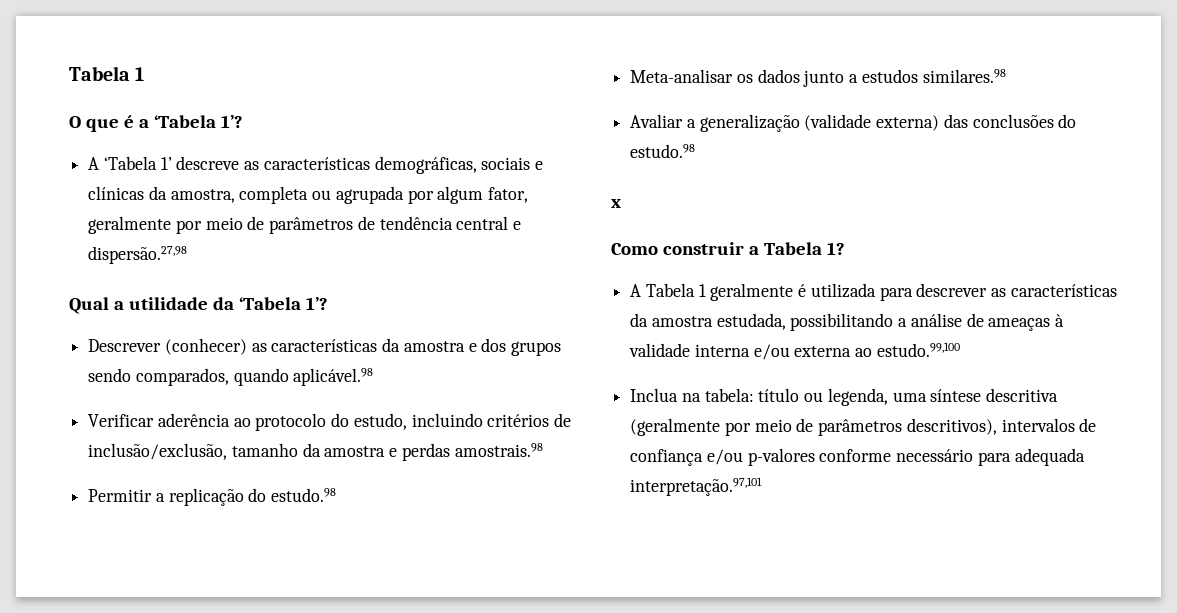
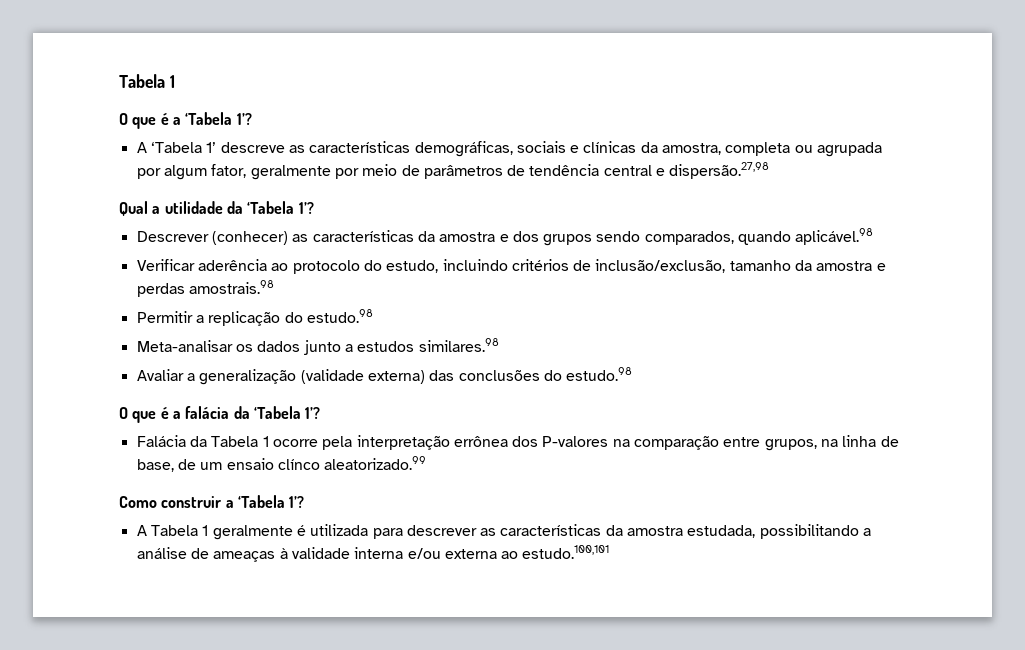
[611,199,621,208] x -> [119,406,321,423] [136,435,899,451] [136,456,427,472] O que é a falácia da ‘Tabela 1’? // Falácia da Tabela 1 ocorre pela interpretação errônea dos P-valores na comparação entre grupos, na linha de base, de um ensaio clínco aleatorizado.99
[763,242,845,255] Tabela 1? -> [237,495,305,508] ‘Tabela 1’?
[876,342,960,357] [630,388,1059,406] [630,418,1097,436] [630,448,1085,466] [630,477,763,496] estudo.99,100 // Inclua na tabela: título ou legenda, uma síntese descritiva (geralmente por meio de parâmetros descritivos), intervalos de confiança e/ou p-valores conforme necessário para adequada interpretação.97,101 -> [522,545,610,559] estudo.100,101

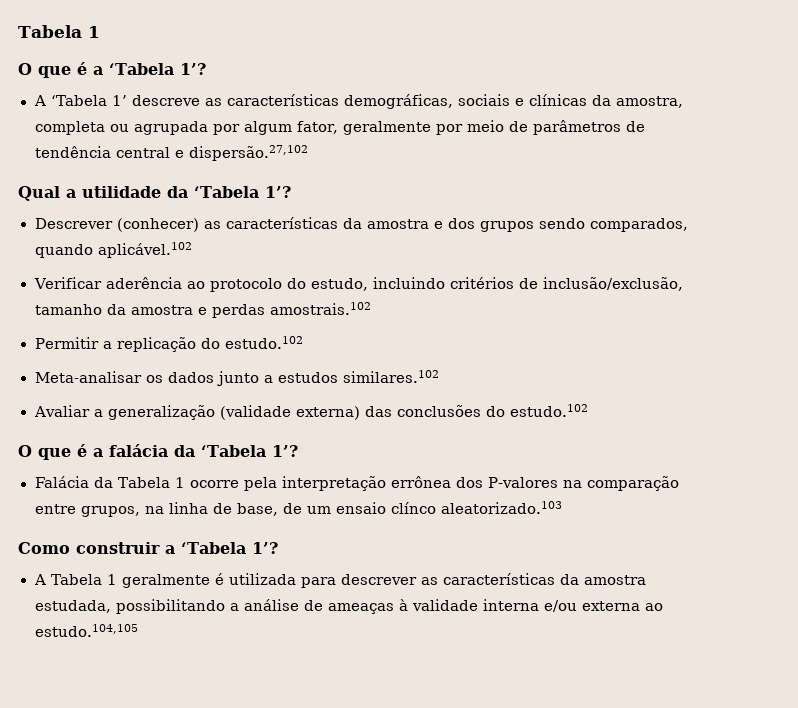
[669,162,770,179] dispersão.27,98 -> [188,145,308,161] dispersão.27,102
[795,228,874,245] aplicável.98 -> [97,242,192,258] aplicável.102
[188,280,274,294] amostrais.98 -> [269,302,371,315] amostrais.102
[306,309,373,323] estudo.98 -> [224,336,303,349] estudo.102
[418,338,499,352] similares.98 -> [342,370,439,383] similares.102
[566,367,633,381] estudo.98 -> [509,404,588,417] estudo.102
[324,456,427,470] aleatorizado.99 -> [440,501,562,514] aleatorizado.103
[522,545,610,559] estudo.100,101 -> [34,624,138,637] estudo.104,105

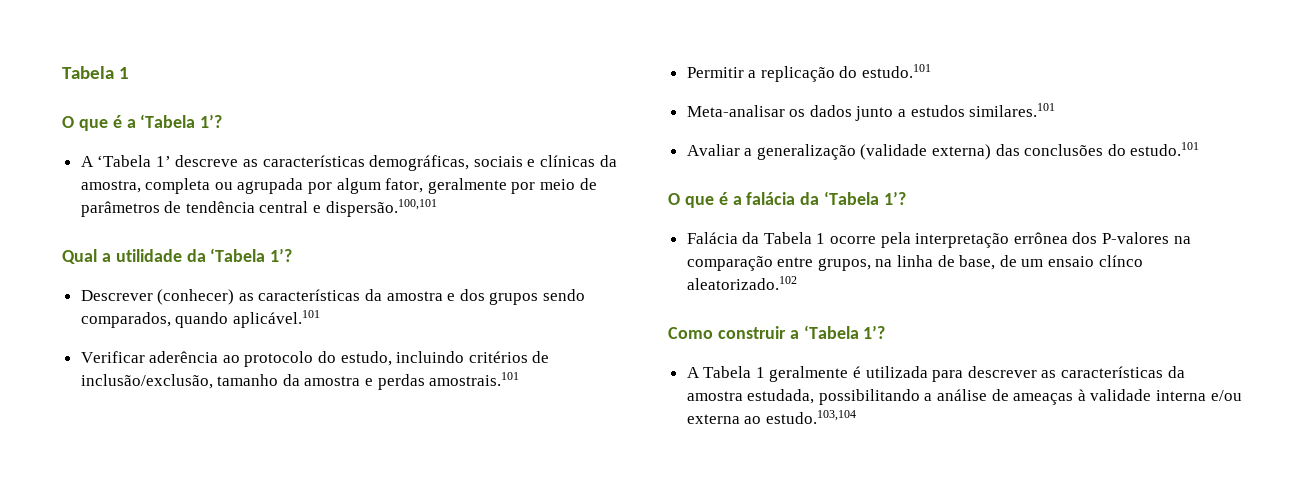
[188,145,308,161] dispersão.27,102 -> [325,199,437,217] dispersão.100,101
[97,242,192,258] aplicável.102 -> [232,310,320,328] aplicável.101
[269,302,371,315] amostrais.102 -> [429,372,520,386] amostrais.101
[224,336,303,349] estudo.102 -> [862,64,932,78] estudo.101
[342,370,439,383] similares.102 -> [969,103,1056,117] similares.101
[509,404,588,417] estudo.102 -> [1130,142,1200,156] estudo.101
[440,501,562,514] aleatorizado.103 -> [686,276,797,290] aleatorizado.102
[34,624,138,637] estudo.104,105 -> [765,410,856,424] estudo.103,104

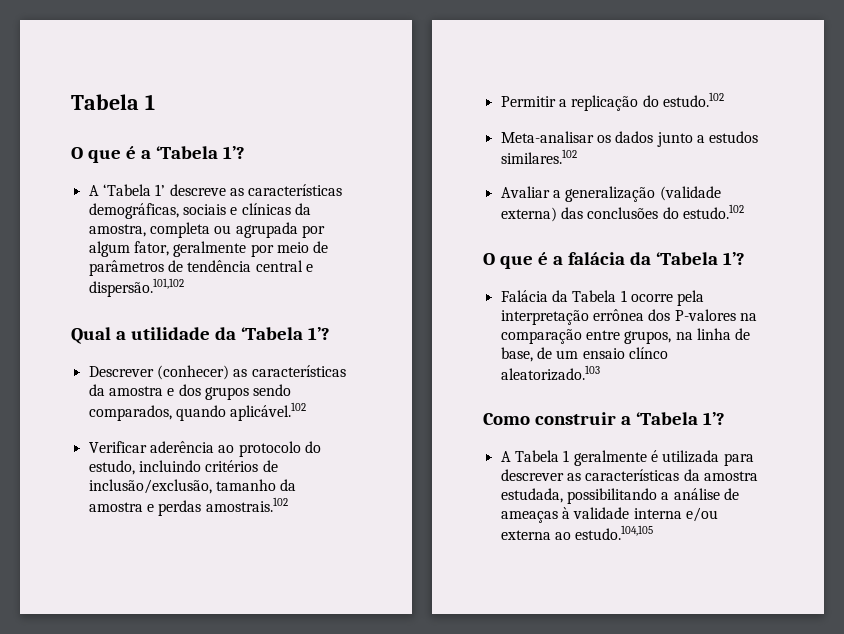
[325,199,437,217] dispersão.100,101 -> [88,278,184,297] dispersão.101,102
[232,310,320,328] aplicável.101 -> [230,402,307,421] aplicável.102
[429,372,520,386] amostrais.101 -> [205,497,288,512] amostrais.102
[862,64,932,78] estudo.101 -> [662,92,724,107] estudo.102
[969,103,1056,117] similares.101 -> [500,149,577,164] similares.102
[1130,142,1200,156] estudo.101 -> [682,204,744,219] estudo.102
[686,276,797,290] aleatorizado.102 -> [500,365,600,381] aleatorizado.103
[765,410,856,424] estudo.103,104 -> [575,525,654,540] estudo.104,105

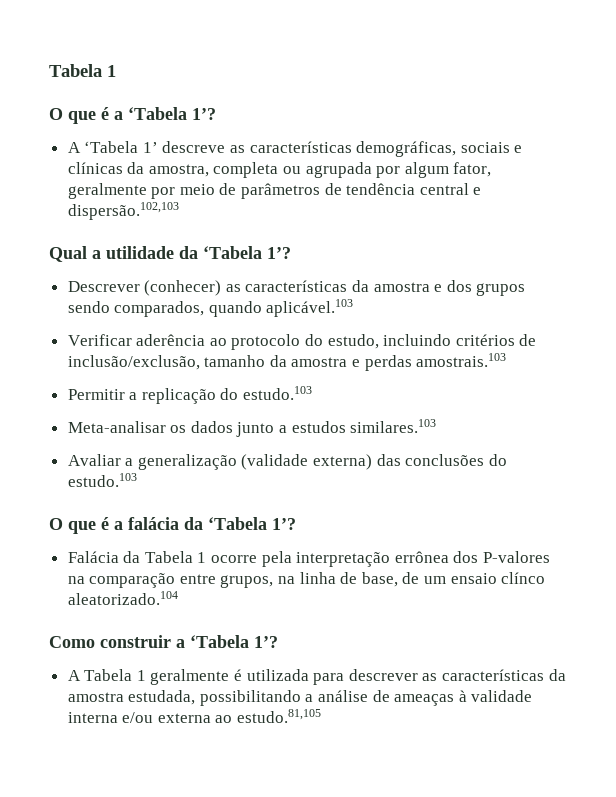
[88,278,184,297] dispersão.101,102 -> [67,202,179,220] dispersão.102,103
[230,402,307,421] aplicável.102 -> [266,299,354,317] aplicável.103
[205,497,288,512] amostrais.102 -> [416,353,507,367] amostrais.103
[662,92,724,107] estudo.102 -> [243,386,313,400] estudo.103
[500,149,577,164] similares.102 -> [350,419,437,433] similares.103
[682,204,744,219] estudo.102 -> [67,473,137,487] estudo.103
[500,365,600,381] aleatorizado.103 -> [67,591,178,605] aleatorizado.104
[575,525,654,540] estudo.104,105 -> [237,709,322,723] estudo.81,105

